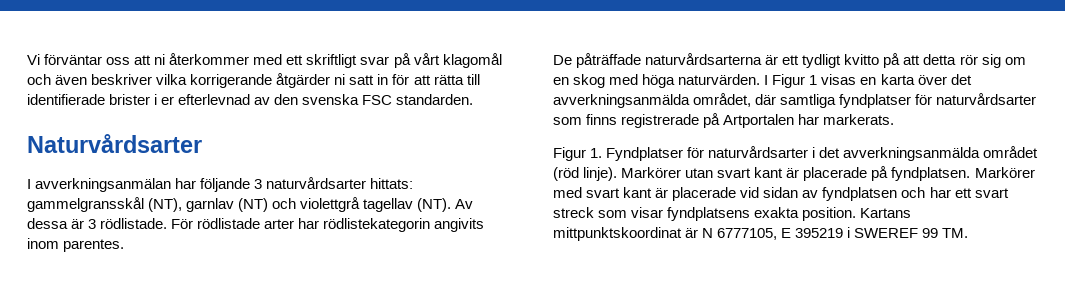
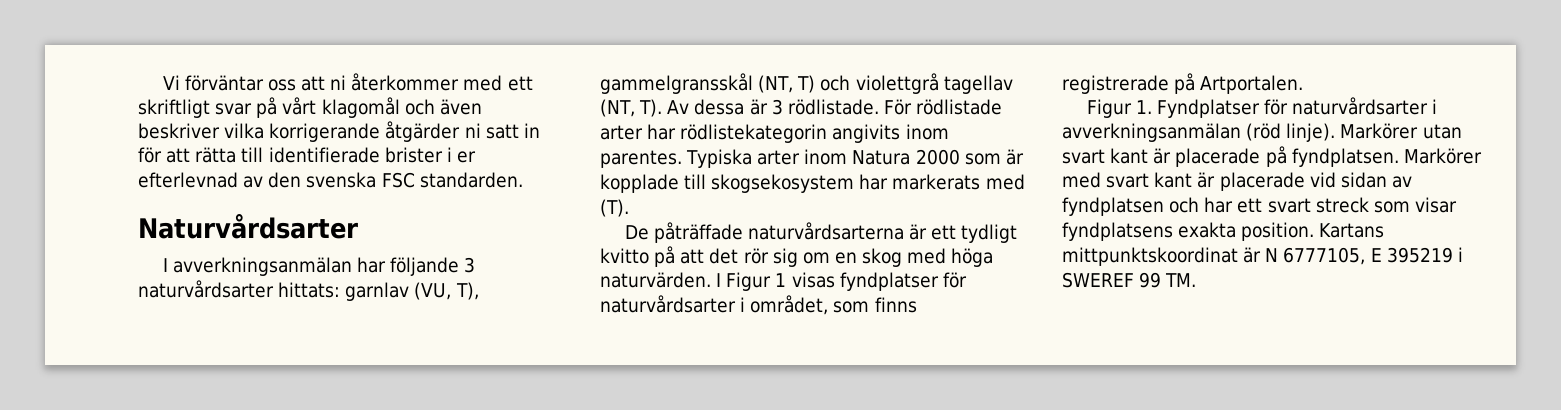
[27,197,269,212] gammelgransskål (NT), garnlav (NT) -> [345,282,479,301] [600,73,816,94] garnlav (VU, T), gammelgransskål (NT, T)
[417,198,452,212] (NT). -> [600,99,663,117] (NT, T).
(125, 245) none -> [686,149,1024,168] [600,174,1025,193] [600,199,629,217] Typiska arter inom Natura 2000 som är kopplade till skogsekosystem har markerats med (T).
[923,54,957,65] detta -> [709,248,739,264] det
[860,74,972,85] [553,93,837,108] en karta över det avverkningsanmälda området, där samtliga -> (835, 280) none
(1037, 99) none -> [740,295,829,315] i området,
[723,114,895,128] Artportalen har markerats. -> [1200,75,1304,94] Artportalen.
[819,146,1039,161] det avverkningsanmälda området -> [1062,123,1241,142] avverkningsanmälan

